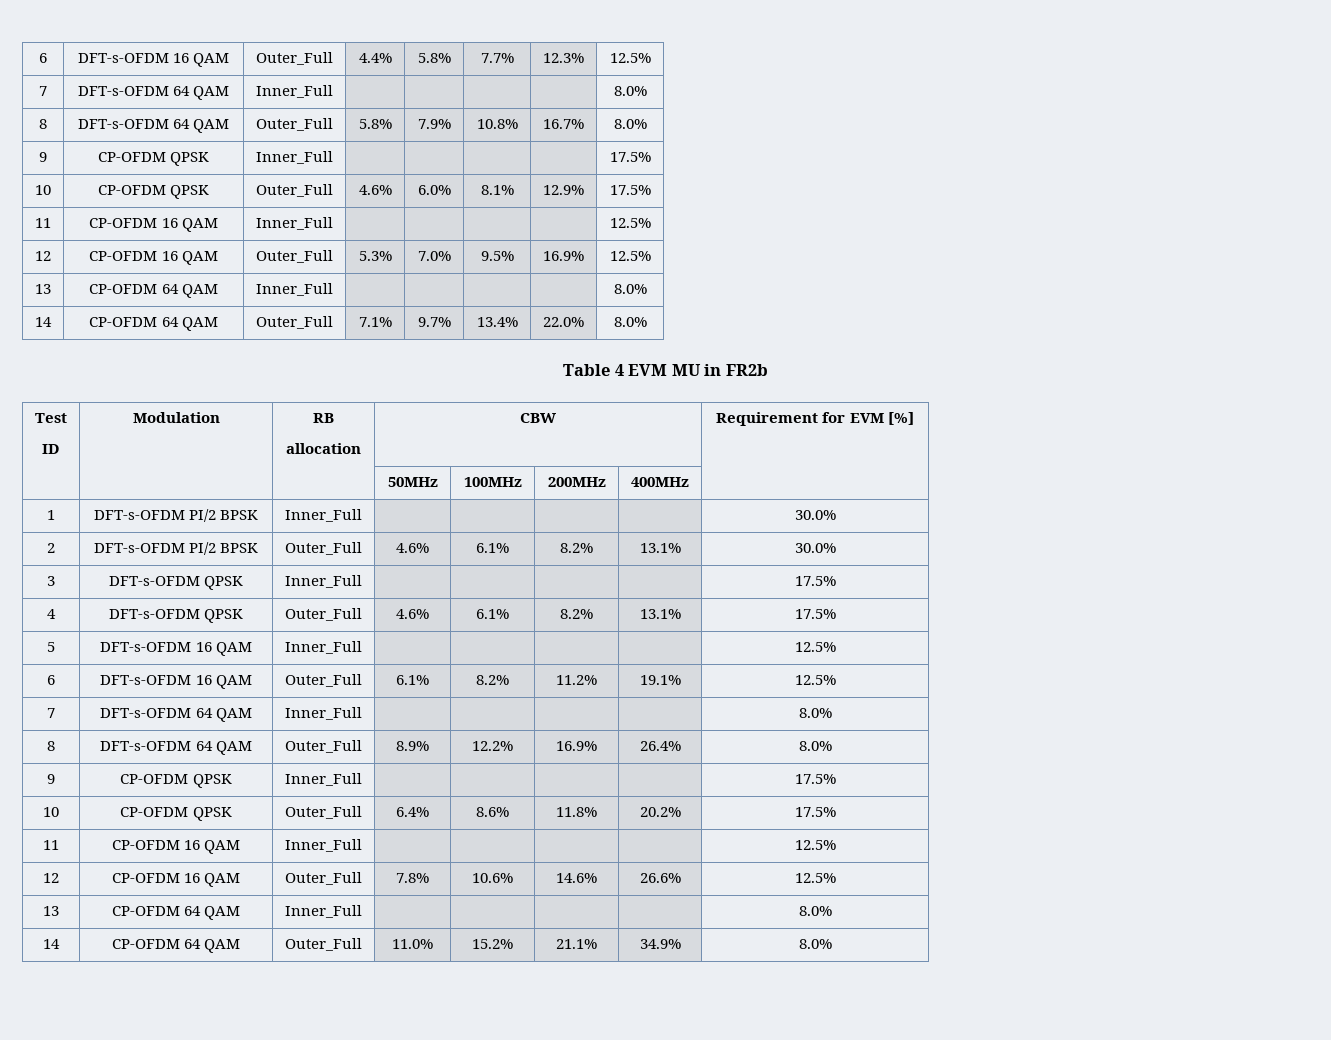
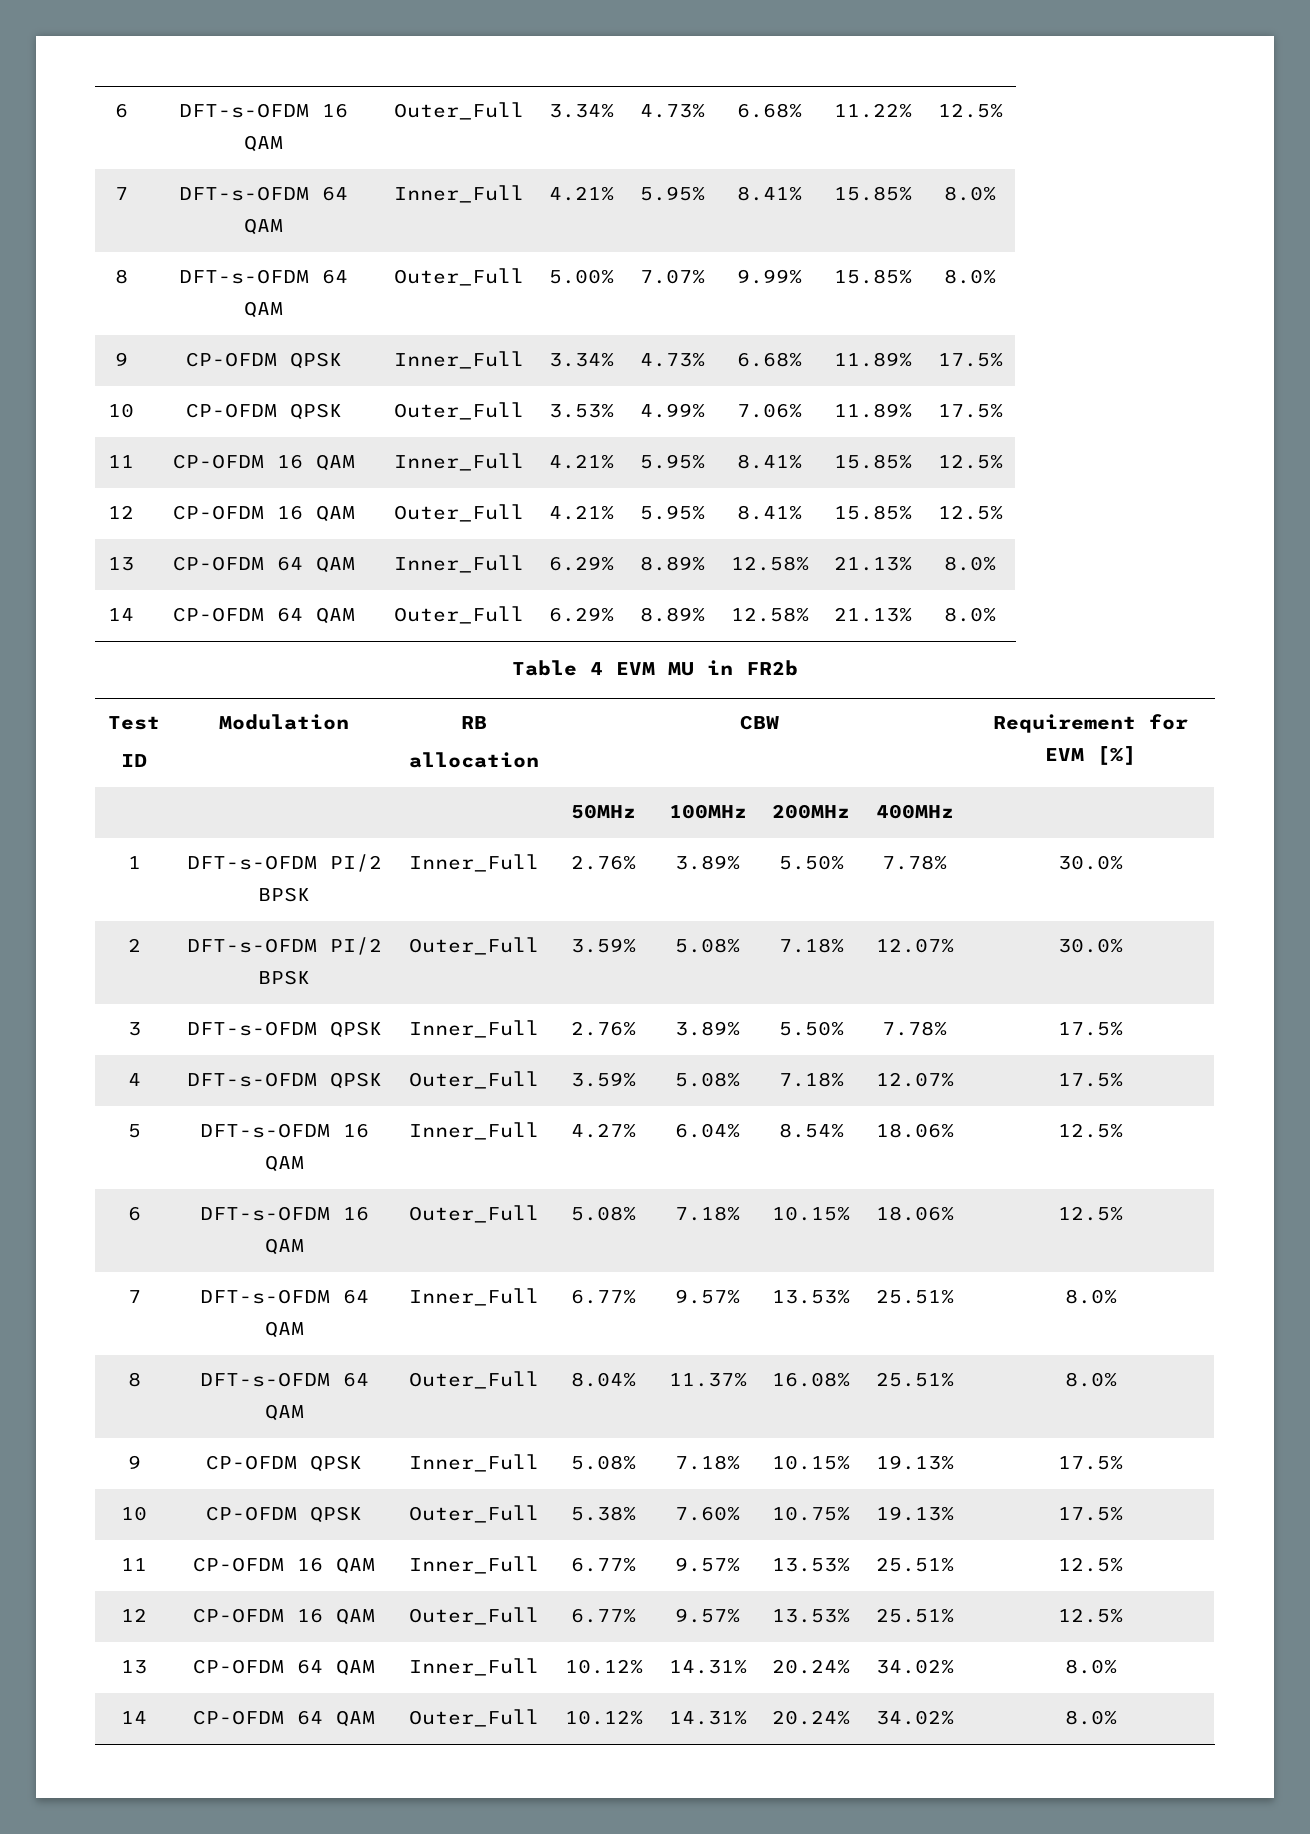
[39,53,47,63] [77,53,230,67] [256,52,333,65] [358,53,392,63] [417,53,451,63] [480,53,514,63] [543,53,584,63] [609,53,651,63] [39,86,47,96] [77,86,230,100] [256,85,333,98] [613,86,647,96] [39,119,47,129] [77,119,230,133] [256,118,333,131] [358,119,392,129] [417,119,451,129] [476,119,518,129] [543,119,584,129] [613,119,647,129] [39,152,47,162] [97,152,210,166] [256,151,333,164] [609,152,651,162] [35,185,51,195] [97,185,210,199] [256,184,333,197] [358,185,392,195] [417,185,451,195] [480,185,514,195] [543,185,584,195] [609,185,651,195] [35,218,51,228] [89,218,218,232] [256,217,333,230] [609,218,651,228] [35,251,51,261] [89,251,218,265] [256,250,333,263] [358,251,392,261] [417,251,451,261] [480,251,514,261] [543,251,584,261] [609,251,651,261] [35,284,51,294] [89,284,218,298] [256,283,333,296] [613,284,647,294] [35,317,52,327] [89,317,218,331] [256,316,333,329] [358,317,392,327] [417,317,451,327] [476,317,518,327] [543,317,584,327] 6 | DFT-s-OFDM 16 QAM | Outer_Full | 4.4% | 5.8% | 7.7% | 12.3% | 12.5% // 7 | DFT-s-OFDM 64 QAM | Inner_Full | | | | | 8.0% // 8 | DFT-s-OFDM 64 QAM | Outer_Full | 5.8% | 7.9% | 10.8% | 16.7% | 8.0% // 9 | CP-OFDM QPSK | Inner_Full | | | | | 17.5% // 10 | CP-OFDM QPSK | Outer_Full | 4.6% | 6.0% | 8.1% | 12.9% | 17.5% // 11 | CP-OFDM 16 QAM | Inner_Full | | | | | 12.5% // 12 | CP-OFDM 16 QAM | Outer_Full | 5.3% | 7.0% | 9.5% | 16.9% | 12.5% // 13 | CP-OFDM 64 QAM | Inner_Full | | | | | 8.0% // 14 | CP-OFDM 64 QAM | Outer_Full | 7.1% | 9.7% | 13.4% | 22.0% -> [114,103,128,118] [179,103,348,118] [244,135,283,152] [393,102,524,120] [549,103,614,118] [639,103,705,118] [737,103,802,118] [834,103,912,118] [937,103,1003,118] [114,187,128,200] [179,186,348,201] [244,218,283,235] [393,185,524,203] [549,186,614,201] [639,186,705,201] [737,186,802,201] [834,186,912,201] [944,186,996,201] [114,269,128,284] [179,269,348,284] [244,301,283,318] [393,268,524,286] [549,269,614,284] [639,269,705,284] [737,269,802,284] [834,269,912,284] [944,269,996,284] [114,352,128,366] [185,352,342,369] [393,351,524,369] [549,352,614,367] [639,352,705,367] [737,352,802,367] [834,352,912,367] [937,352,1003,367] [108,403,134,418] [185,403,342,420] [393,402,524,420] [549,403,614,418] [639,403,705,418] [737,403,802,418] [834,403,912,418] [937,403,1003,418] [108,455,134,468] [172,454,355,471] [393,453,524,471] [549,454,614,469] [639,454,705,469] [737,454,802,469] [834,454,912,469] [937,454,1003,469] [108,505,134,519] [172,505,355,522] [393,504,524,522] [549,505,614,520] [639,505,705,520] [737,505,802,520] [834,505,912,520] [937,505,1003,520] [108,557,134,571] [172,556,355,573] [393,555,524,573] [549,556,614,571] [639,556,705,571] [730,556,809,571] [834,556,912,571] [944,556,996,571] [108,608,134,621] [172,607,355,624] [393,606,524,624] [549,607,614,622] [639,607,705,622] [730,607,809,622] [834,607,912,622] 6 | DFT-s-OFDM 16 QAM | Outer_Full | 3.34% | 4.73% | 6.68% | 11.22% | 12.5% // 7 | DFT-s-OFDM 64 QAM | Inner_Full | 4.21% | 5.95% | 8.41% | 15.85% | 8.0% // 8 | DFT-s-OFDM 64 QAM | Outer_Full | 5.00% | 7.07% | 9.99% | 15.85% | 8.0% // 9 | CP-OFDM QPSK | Inner_Full | 3.34% | 4.73% | 6.68% | 11.89% | 17.5% // 10 | CP-OFDM QPSK | Outer_Full | 3.53% | 4.99% | 7.06% | 11.89% | 17.5% // 11 | CP-OFDM 16 QAM | Inner_Full | 4.21% | 5.95% | 8.41% | 15.85% | 12.5% // 12 | CP-OFDM 16 QAM | Outer_Full | 4.21% | 5.95% | 8.41% | 15.85% | 12.5% // 13 | CP-OFDM 64 QAM | Inner_Full | 6.29% | 8.89% | 12.58% | 21.13% | 8.0% // 14 | CP-OFDM 64 QAM | Outer_Full | 6.29% | 8.89% | 12.58% | 21.13%
(362, 515) | | | -> [571,855,636,870] [675,855,740,870] [778,855,844,870] [882,855,947,870] 2.76% | 3.89% | 5.50% | 7.78%
[396,543,429,553] [476,543,509,553] [560,543,593,553] [639,543,681,553] 4.6% | 6.1% | 8.2% | 13.1% -> [571,938,636,953] [675,938,740,953] [778,938,844,953] [875,938,954,953] 3.59% | 5.08% | 7.18% | 12.07%
(362, 581) | | | -> [571,1021,636,1036] [675,1021,740,1036] [778,1021,844,1036] [882,1021,947,1036] 2.76% | 3.89% | 5.50% | 7.78%
[396,609,429,619] [476,609,509,619] [560,609,593,619] [639,609,681,619] 4.6% | 6.1% | 8.2% | 13.1% -> [571,1072,636,1087] [675,1072,740,1087] [778,1072,844,1087] [875,1072,954,1087] 3.59% | 5.08% | 7.18% | 12.07%
(362, 647) | | | -> [571,1123,636,1138] [675,1123,740,1138] [778,1123,844,1138] [875,1123,954,1138] 4.27% | 6.04% | 8.54% | 18.06%
[396,675,429,685] [476,675,509,685] [556,675,597,685] [639,675,681,685] [794,675,836,685] [47,708,55,718] [100,708,252,722] [285,707,362,720] [798,708,832,718] [47,741,55,751] [100,741,252,755] [285,740,362,753] [396,741,429,751] [472,741,513,751] [556,741,597,751] [639,741,681,751] [798,741,832,751] [47,774,55,784] [120,774,232,788] [285,773,362,786] [794,774,836,784] [43,807,59,817] [120,807,232,821] [285,806,362,819] [396,807,429,817] [476,807,509,817] [556,807,597,817] [639,807,681,817] [794,807,836,817] [43,840,59,850] [111,840,241,854] [285,839,362,852] [794,840,836,850] [43,873,59,883] [111,873,241,887] [285,872,362,885] [396,873,429,883] [472,873,513,883] [556,873,597,883] [639,873,681,883] [794,873,836,883] [43,906,59,916] [111,906,241,920] [285,905,362,918] [798,906,832,916] [43,939,60,949] [111,939,241,953] [285,938,362,951] [392,939,433,949] [472,939,513,949] [556,939,597,949] [639,939,681,949] 6.1% | 8.2% | 11.2% | 19.1% | 12.5% // 7 | DFT-s-OFDM 64 QAM | Inner_Full | | | | | 8.0% // 8 | DFT-s-OFDM 64 QAM | Outer_Full | 8.9% | 12.2% | 16.9% | 26.4% | 8.0% // 9 | CP-OFDM QPSK | Inner_Full | | | | | 17.5% // 10 | CP-OFDM QPSK | Outer_Full | 6.4% | 8.6% | 11.8% | 20.2% | 17.5% // 11 | CP-OFDM 16 QAM | Inner_Full | | | | | 12.5% // 12 | CP-OFDM 16 QAM | Outer_Full | 7.8% | 10.6% | 14.6% | 26.6% | 12.5% // 13 | CP-OFDM 64 QAM | Inner_Full | | | | | 8.0% // 14 | CP-OFDM 64 QAM | Outer_Full | 11.0% | 15.2% | 21.1% | 34.9% -> [571,1206,636,1221] [675,1206,740,1221] [772,1206,850,1221] [875,1206,954,1221] [1058,1206,1123,1221] [127,1290,141,1303] [199,1289,369,1304] [264,1321,304,1338] [408,1288,539,1306] [571,1289,636,1304] [675,1289,740,1304] [772,1289,850,1304] [875,1289,954,1304] [1064,1289,1117,1304] [127,1372,141,1387] [199,1372,369,1387] [264,1404,304,1421] [408,1371,539,1389] [571,1372,636,1387] [668,1372,747,1387] [772,1372,850,1387] [875,1372,954,1387] [1064,1372,1117,1387] [127,1455,141,1469] [206,1455,362,1472] [408,1454,539,1472] [571,1455,636,1470] [675,1455,740,1470] [772,1455,850,1470] [875,1455,954,1470] [1058,1455,1123,1470] [121,1506,147,1521] [206,1506,362,1523] [408,1505,539,1523] [571,1506,636,1521] [675,1506,740,1521] [772,1506,850,1521] [875,1506,954,1521] [1058,1506,1123,1521] [121,1558,147,1571] [193,1557,375,1574] [408,1556,539,1574] [571,1557,636,1572] [675,1557,740,1572] [772,1557,850,1572] [875,1557,954,1572] [1058,1557,1123,1572] [121,1608,147,1622] [193,1608,375,1625] [408,1607,539,1625] [571,1608,636,1623] [675,1608,740,1623] [772,1608,850,1623] [875,1608,954,1623] [1058,1608,1123,1623] [121,1660,147,1674] [193,1659,375,1676] [408,1658,539,1676] [564,1659,643,1674] [668,1659,747,1674] [772,1659,850,1674] [875,1659,954,1674] [1064,1659,1117,1674] [121,1711,147,1724] [193,1710,375,1727] [408,1709,539,1727] [564,1710,643,1725] [668,1710,747,1725] [772,1710,850,1725] [875,1710,954,1725] 5.08% | 7.18% | 10.15% | 18.06% | 12.5% // 7 | DFT-s-OFDM 64 QAM | Inner_Full | 6.77% | 9.57% | 13.53% | 25.51% | 8.0% // 8 | DFT-s-OFDM 64 QAM | Outer_Full | 8.04% | 11.37% | 16.08% | 25.51% | 8.0% // 9 | CP-OFDM QPSK | Inner_Full | 5.08% | 7.18% | 10.15% | 19.13% | 17.5% // 10 | CP-OFDM QPSK | Outer_Full | 5.38% | 7.60% | 10.75% | 19.13% | 17.5% // 11 | CP-OFDM 16 QAM | Inner_Full | 6.77% | 9.57% | 13.53% | 25.51% | 12.5% // 12 | CP-OFDM 16 QAM | Outer_Full | 6.77% | 9.57% | 13.53% | 25.51% | 12.5% // 13 | CP-OFDM 64 QAM | Inner_Full | 10.12% | 14.31% | 20.24% | 34.02% | 8.0% // 14 | CP-OFDM 64 QAM | Outer_Full | 10.12% | 14.31% | 20.24% | 34.02%

